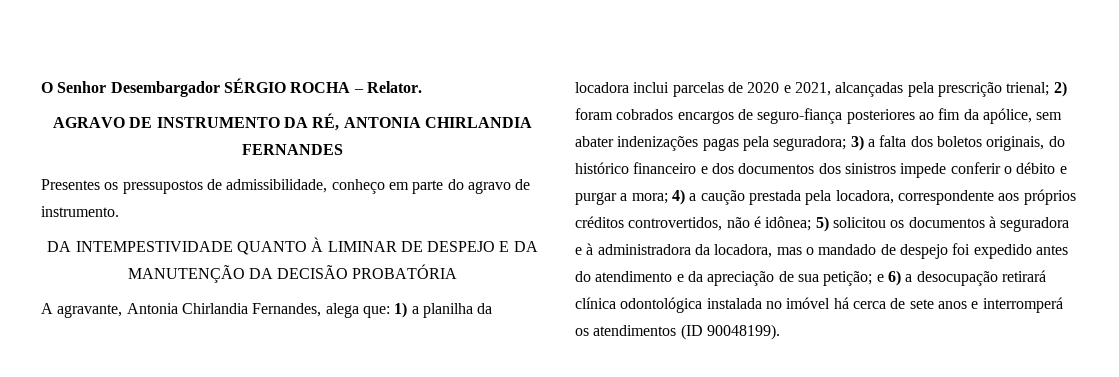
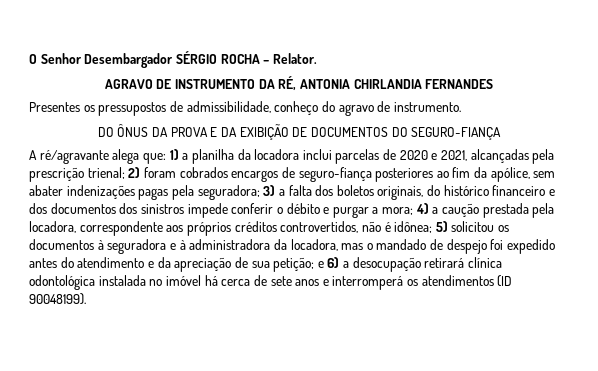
[388,180,444,194] em parte -> (319, 108) none
[47,237,538,255] [127,264,458,283] [41,303,322,318] DA INTEMPESTIVIDADE QUANTO À LIMINAR DE DESPEJO E DA MANUTENÇÃO DA DECISÃO PROBATÓRIA // A agravante, Antonia Chirlandia Fernandes, -> [97,124,502,140] [29,150,109,164] DO ÔNUS DA PROVA E DA EXIBIÇÃO DE DOCUMENTOS DO SEGURO-FIANÇA // A ré/agravante

